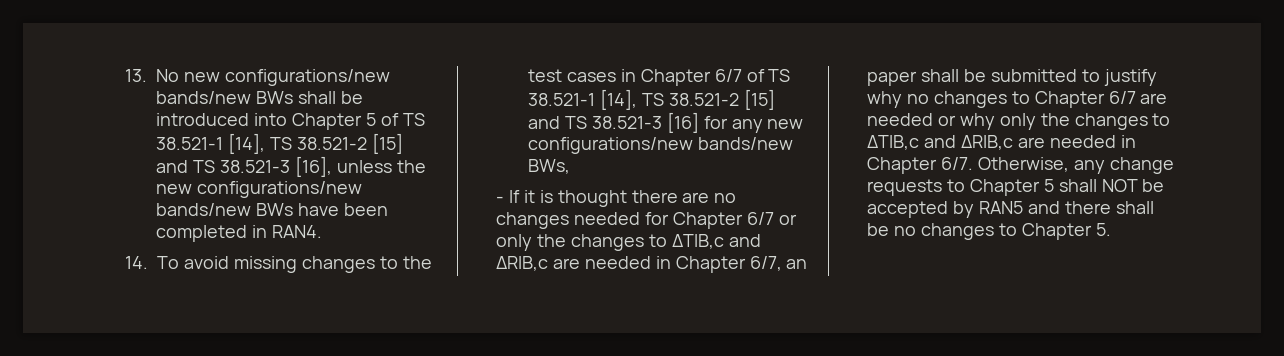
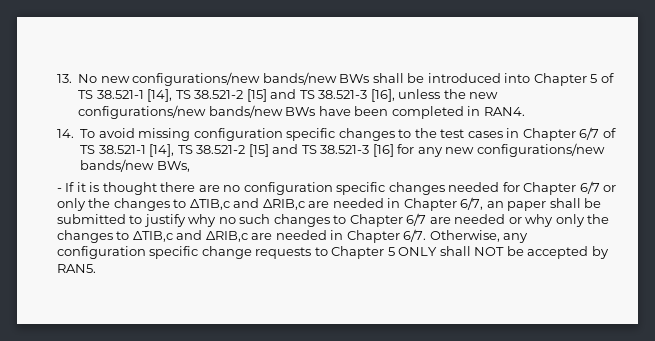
(297, 264) none -> [193,128,336,141] configuration specific
(737, 198) none -> [243,182,386,195] configuration specific
(930, 99) none -> [239,214,271,224] such
(1105, 167) none -> [56,246,199,259] configuration specific
(1054, 185) none -> [398,247,438,256] ONLY
[978,201,1154,214] [867,223,1111,240] RAN5 and there shall be no changes to Chapter 5. -> [56,264,96,273] RAN5.

